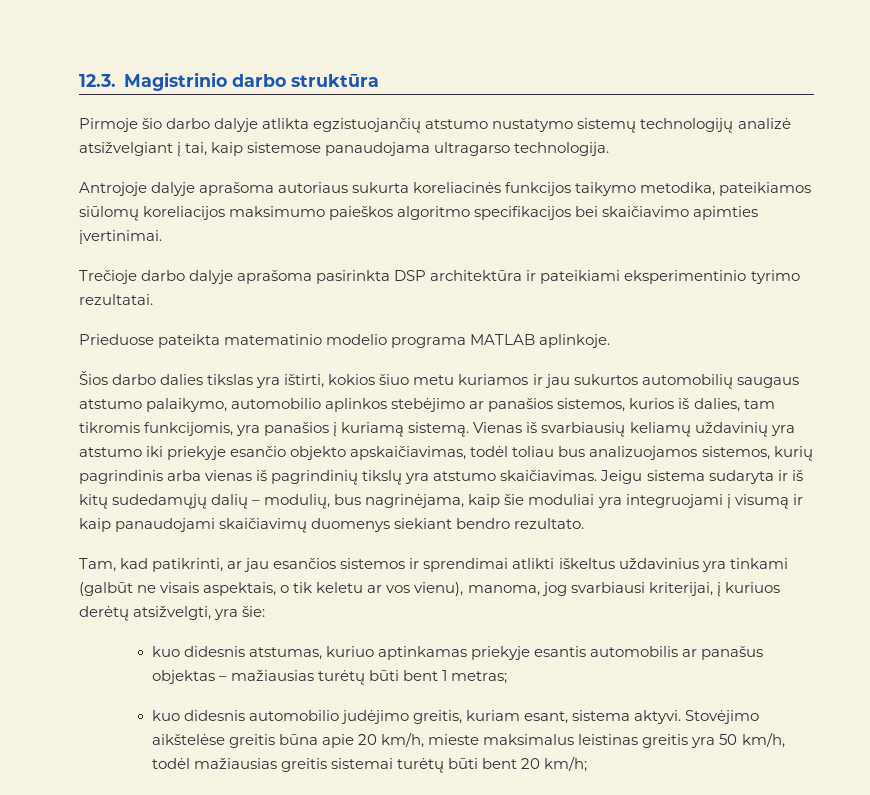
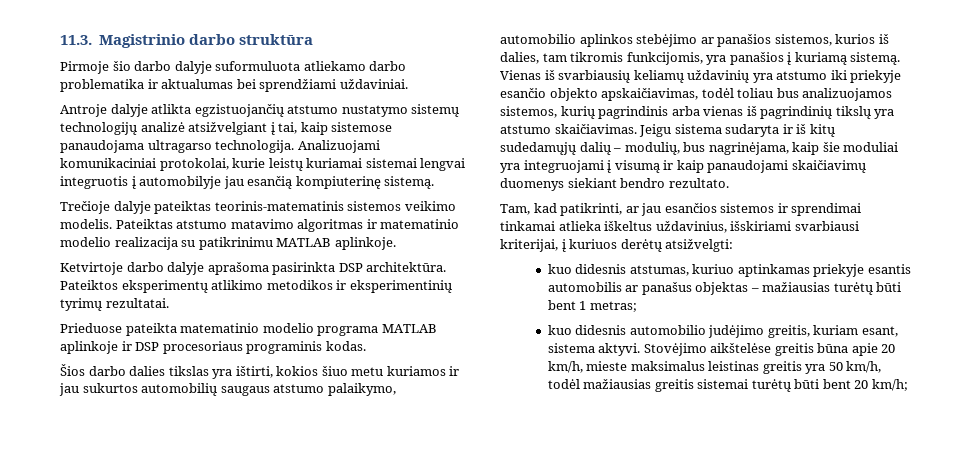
[79,74,116,87] 12.3. -> [60,35,92,45] 11.3.
(259, 125) none -> [215,61,407,71] [60,79,408,92] [60,104,148,117] suformuluota atliekamo darbo problematika ir aktualumas bei sprendžiami uždaviniai. // Antroje dalyje
[79,182,812,196] [79,206,759,221] [79,230,162,245] [79,270,137,284] // Antrojoje dalyje aprašoma autoriaus sukurta koreliacinės funkcijos taikymo metodika, pateikiamos siūlomų koreliacijos maksimumo paieškos algoritmo specifikacijos bei skaičiavimo apimties įvertinimai. // Trečioje -> [297,140,380,153] [60,158,466,171] [60,176,435,189] [60,201,456,214] [60,219,460,232] [60,237,396,250] [60,262,123,275] Analizuojami komunikaciniai protokolai, kurie leistų kuriamai sistemai lengvai integruotis į automobilyje jau esančią kompiuterinę sistemą. // Trečioje dalyje pateiktas teorinis-matematinis sistemos veikimo modelis. Pateiktas atstumo matavimo algoritmas ir matematinio modelio realizacija su patikrinimu MATLAB aplinkoje. // Ketvirtoje
[430,270,800,284] architektūra ir pateikiami eksperimentinio tyrimo -> [366,262,447,272] [60,280,452,293] [60,298,102,311] architektūra. Pateiktos eksperimentų atlikimo metodikos ir eksperimentinių tyrimų
[539,334,611,348] aplinkoje. -> [60,341,366,354] aplinkoje ir DSP procesoriaus programinis kodas.
[512,558,788,572] [79,582,567,596] atlikti iškeltus uždavinius yra tinkami (galbūt ne visais aspektais, o tik keletu ar vos vienu), manoma, jog -> [500,221,792,233] tinkamai atlieka iškeltus uždavinius, išskiriami
[133,606,266,620] atsižvelgti, yra šie: -> [665,239,734,252] atsižvelgti:

